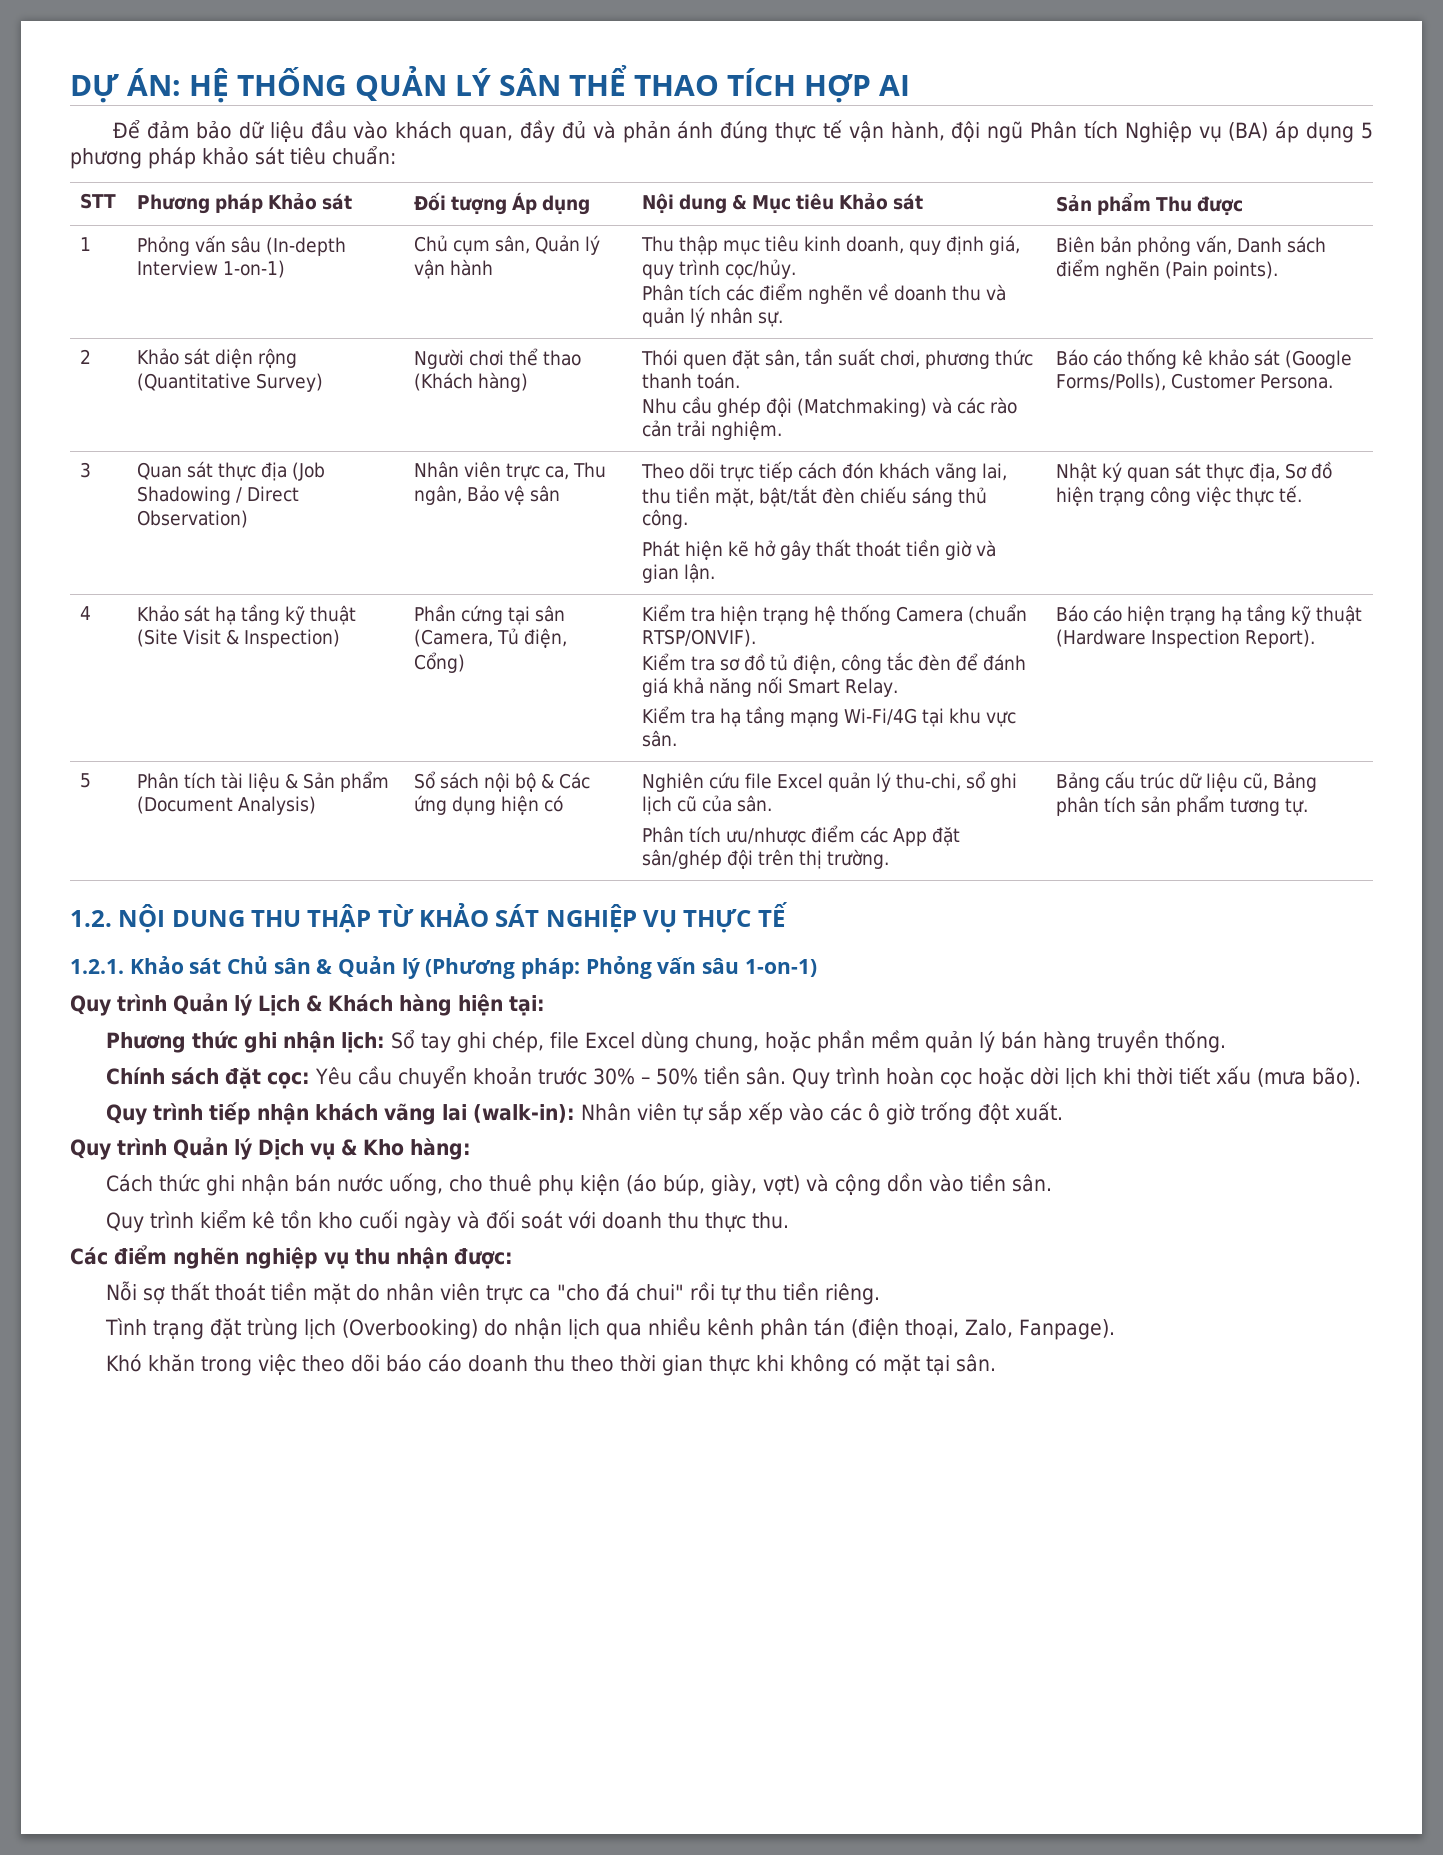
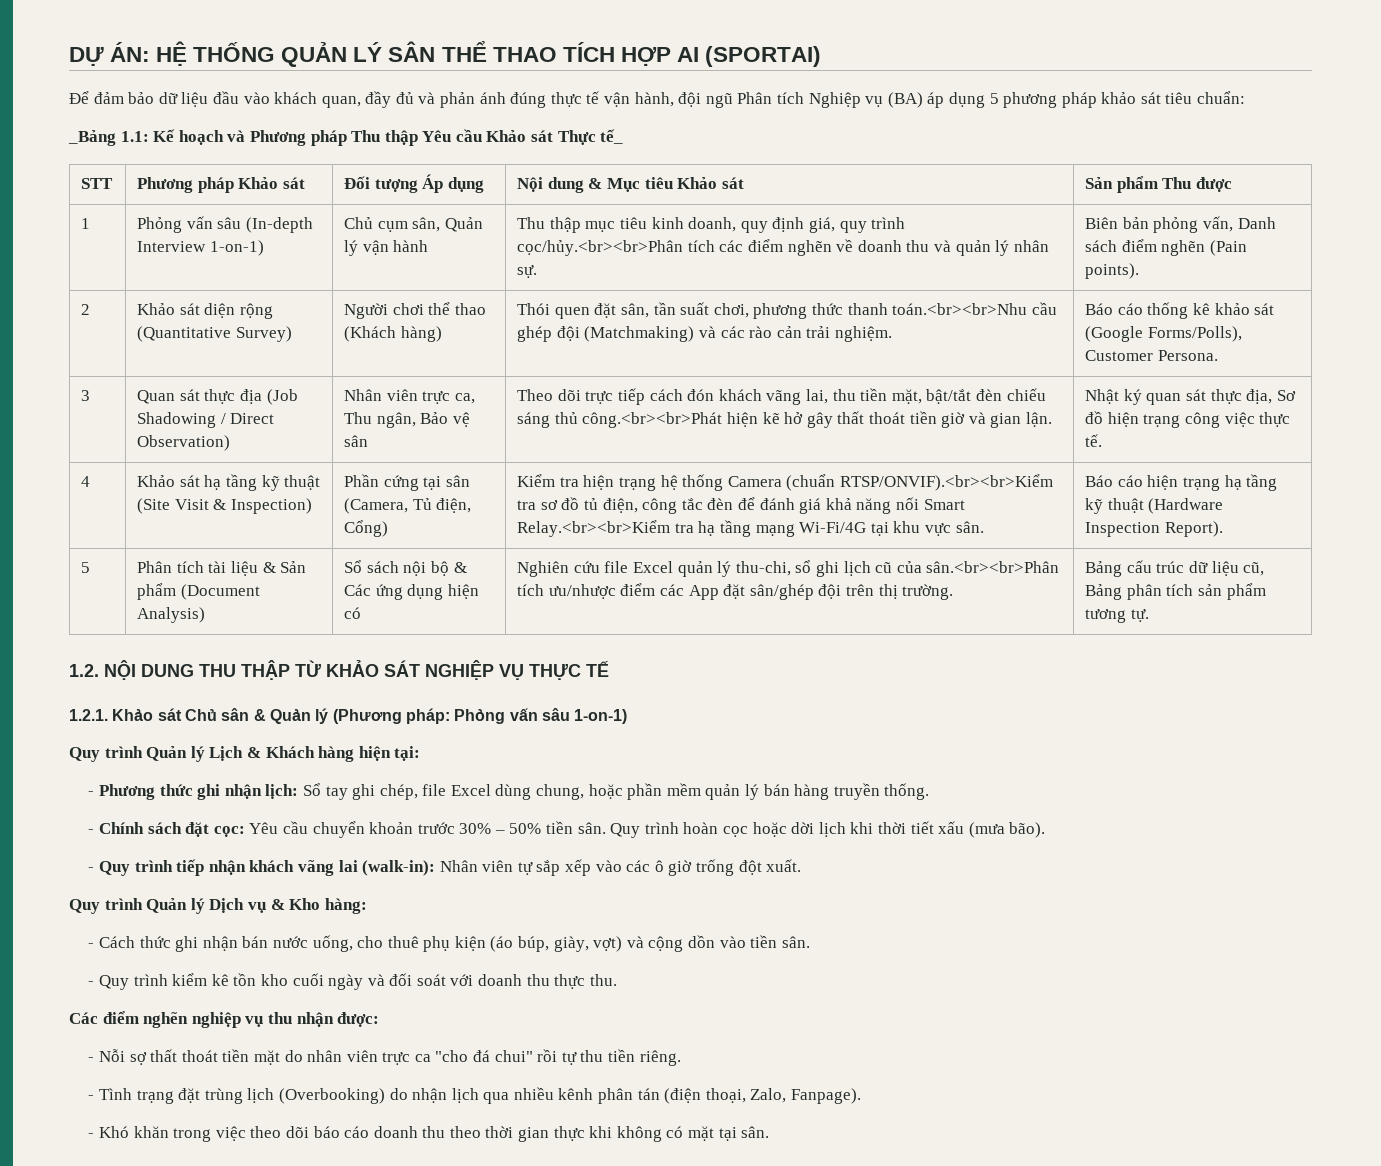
(910, 85) none -> [704,46,821,67] (SPORTAI)
(396, 155) none -> [68,129,624,146] // _Bảng 1.1: Kế hoạch và Phương pháp Thu thập Yêu cầu Khảo sát Thực tế_
[725,259,797,279] [642,284,685,301] cọc/hủy. // Phân -> [517,240,684,256] cọc/hủy.<br><br>Phân
[697,372,741,389] [642,398,678,414] toán. // Nhu -> [892,303,1028,315] toán.<br><br>Nhu
[642,509,689,529] [642,540,681,557] công. // Phát -> [582,412,723,428] công.<br><br>Phát
[642,629,757,647] [642,653,687,671] RTSP/ONVIF). // Kiểm -> [839,474,1053,491] RTSP/ONVIF).<br><br>Kiểm
[845,678,899,697] [642,706,687,724] Relay. // Kiểm -> [517,520,671,537] Relay.<br><br>Kiểm
[737,795,773,812] [642,826,685,843] sân. // Phân -> [926,561,1060,573] sân.<br><br>Phân
(545, 1005) none -> [88,791,95,796] -
(1226, 1041) none -> [88,829,95,834] -
(1361, 1077) none -> [88,867,95,872] -
(471, 1149) none -> [88,943,95,948] -
(1052, 1183) none -> [88,981,95,986] -
(513, 1258) none -> [88,1057,95,1062] -
(880, 1294) none -> [88,1095,95,1100] -
(1115, 1329) none -> [88,1133,95,1138] -

